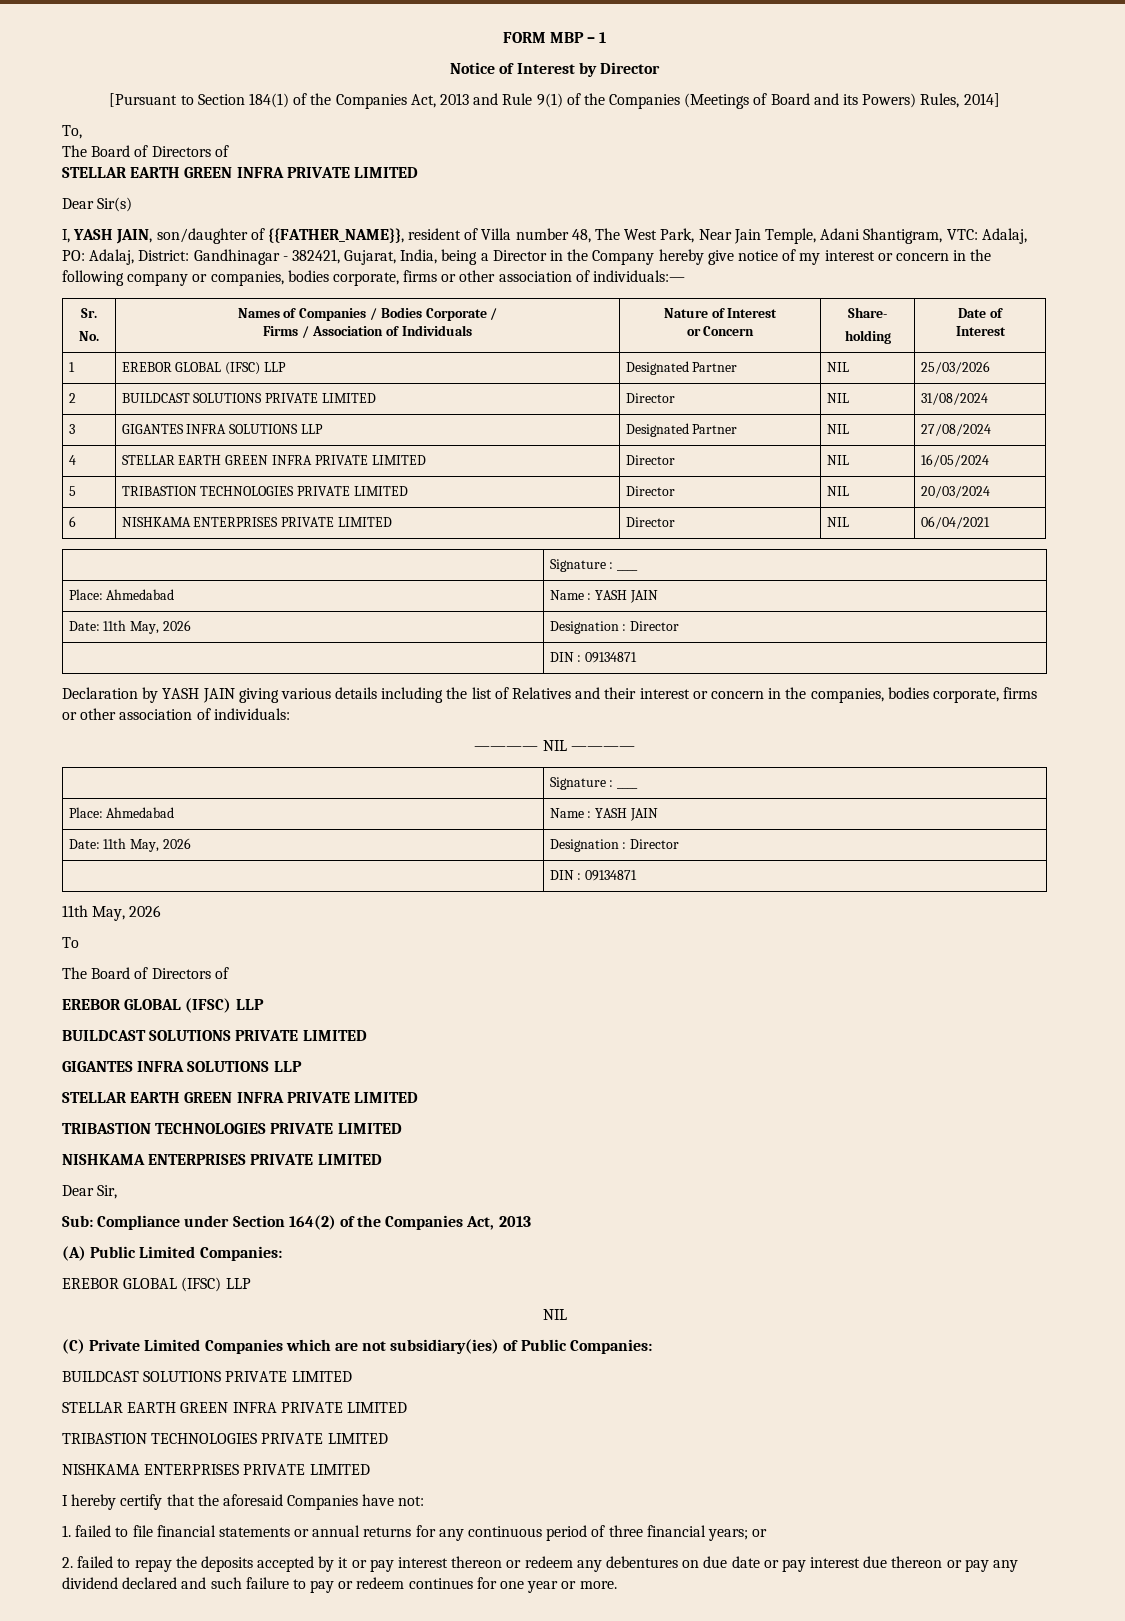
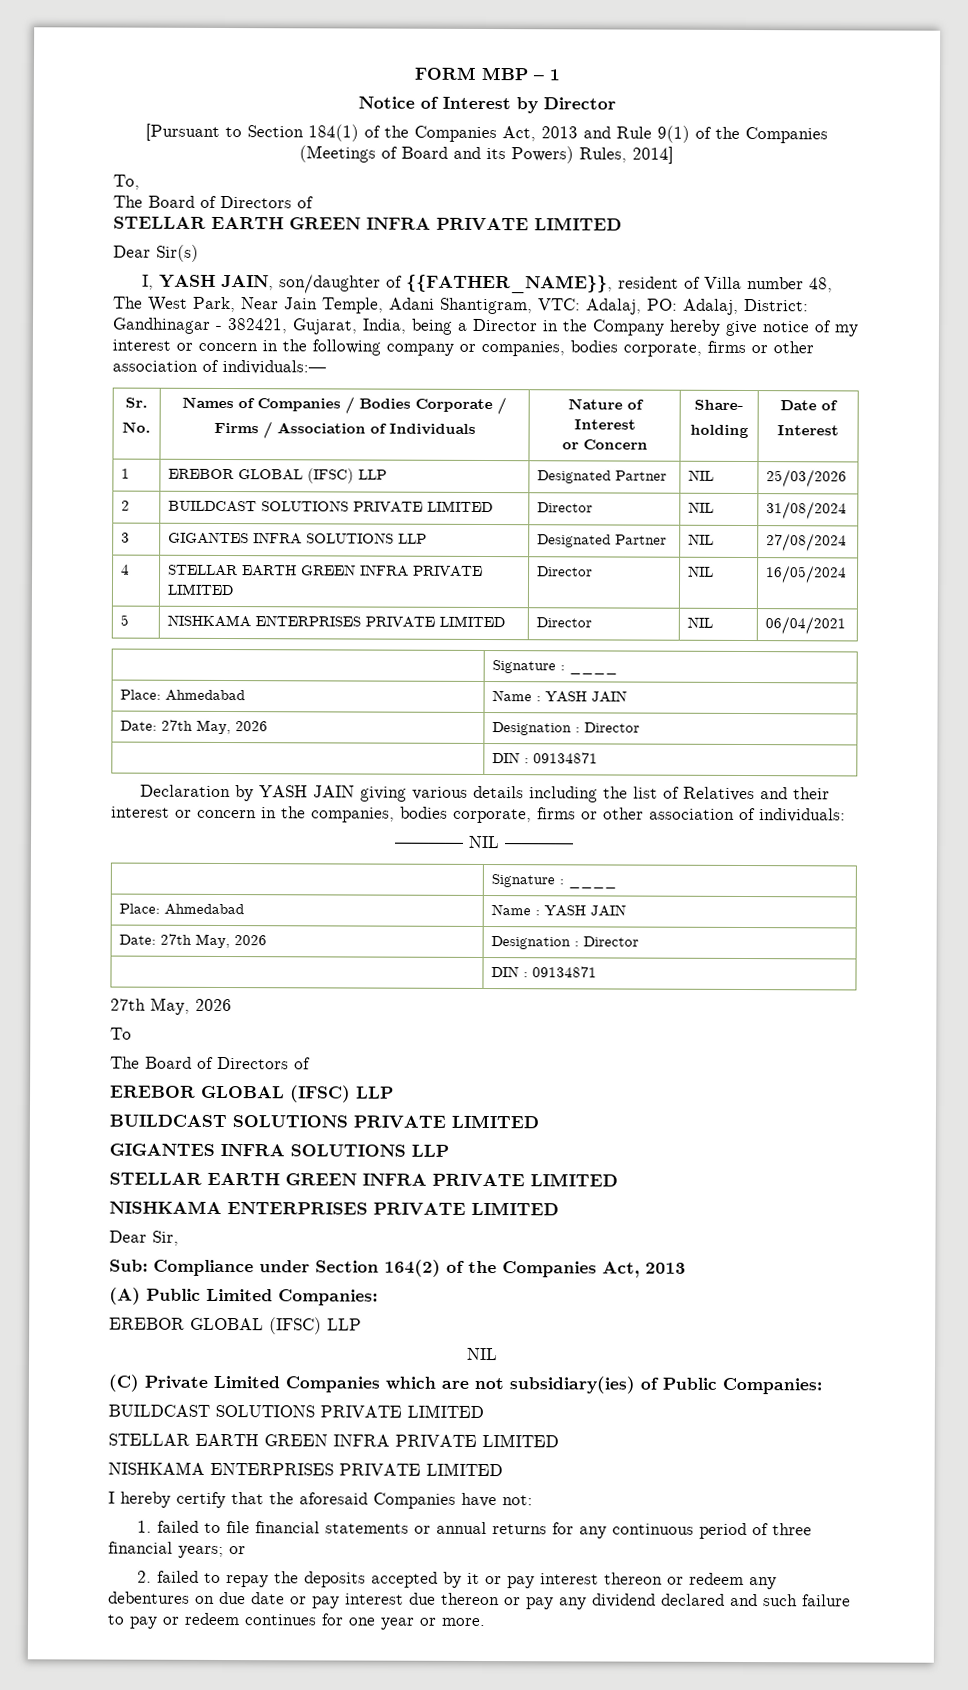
[121,486,409,496] [625,486,675,496] [826,486,849,496] [920,486,990,498] [68,516,76,527] | TRIBASTION TECHNOLOGIES PRIVATE LIMITED | Director | NIL | 20/03/2024 // 6 -> (130, 620) none
[103,620,127,631] 11th -> [161,719,194,731] 27th
[103,838,192,852] [549,839,680,852] [549,870,638,881] [62,905,88,917] 11th May, 2026 | Designation : Director // | DIN : 09134871 // 11th -> [160,933,268,949] [491,936,640,950] [491,966,598,978] [110,998,146,1011] 27th May, 2026 | Designation : Director // | DIN : 09134871 // 27th
[62,1123,402,1134] // TRIBASTION TECHNOLOGIES PRIVATE LIMITED -> (618, 1180) none
[62,1433,388,1444] // TRIBASTION TECHNOLOGIES PRIVATE LIMITED -> (559, 1440) none

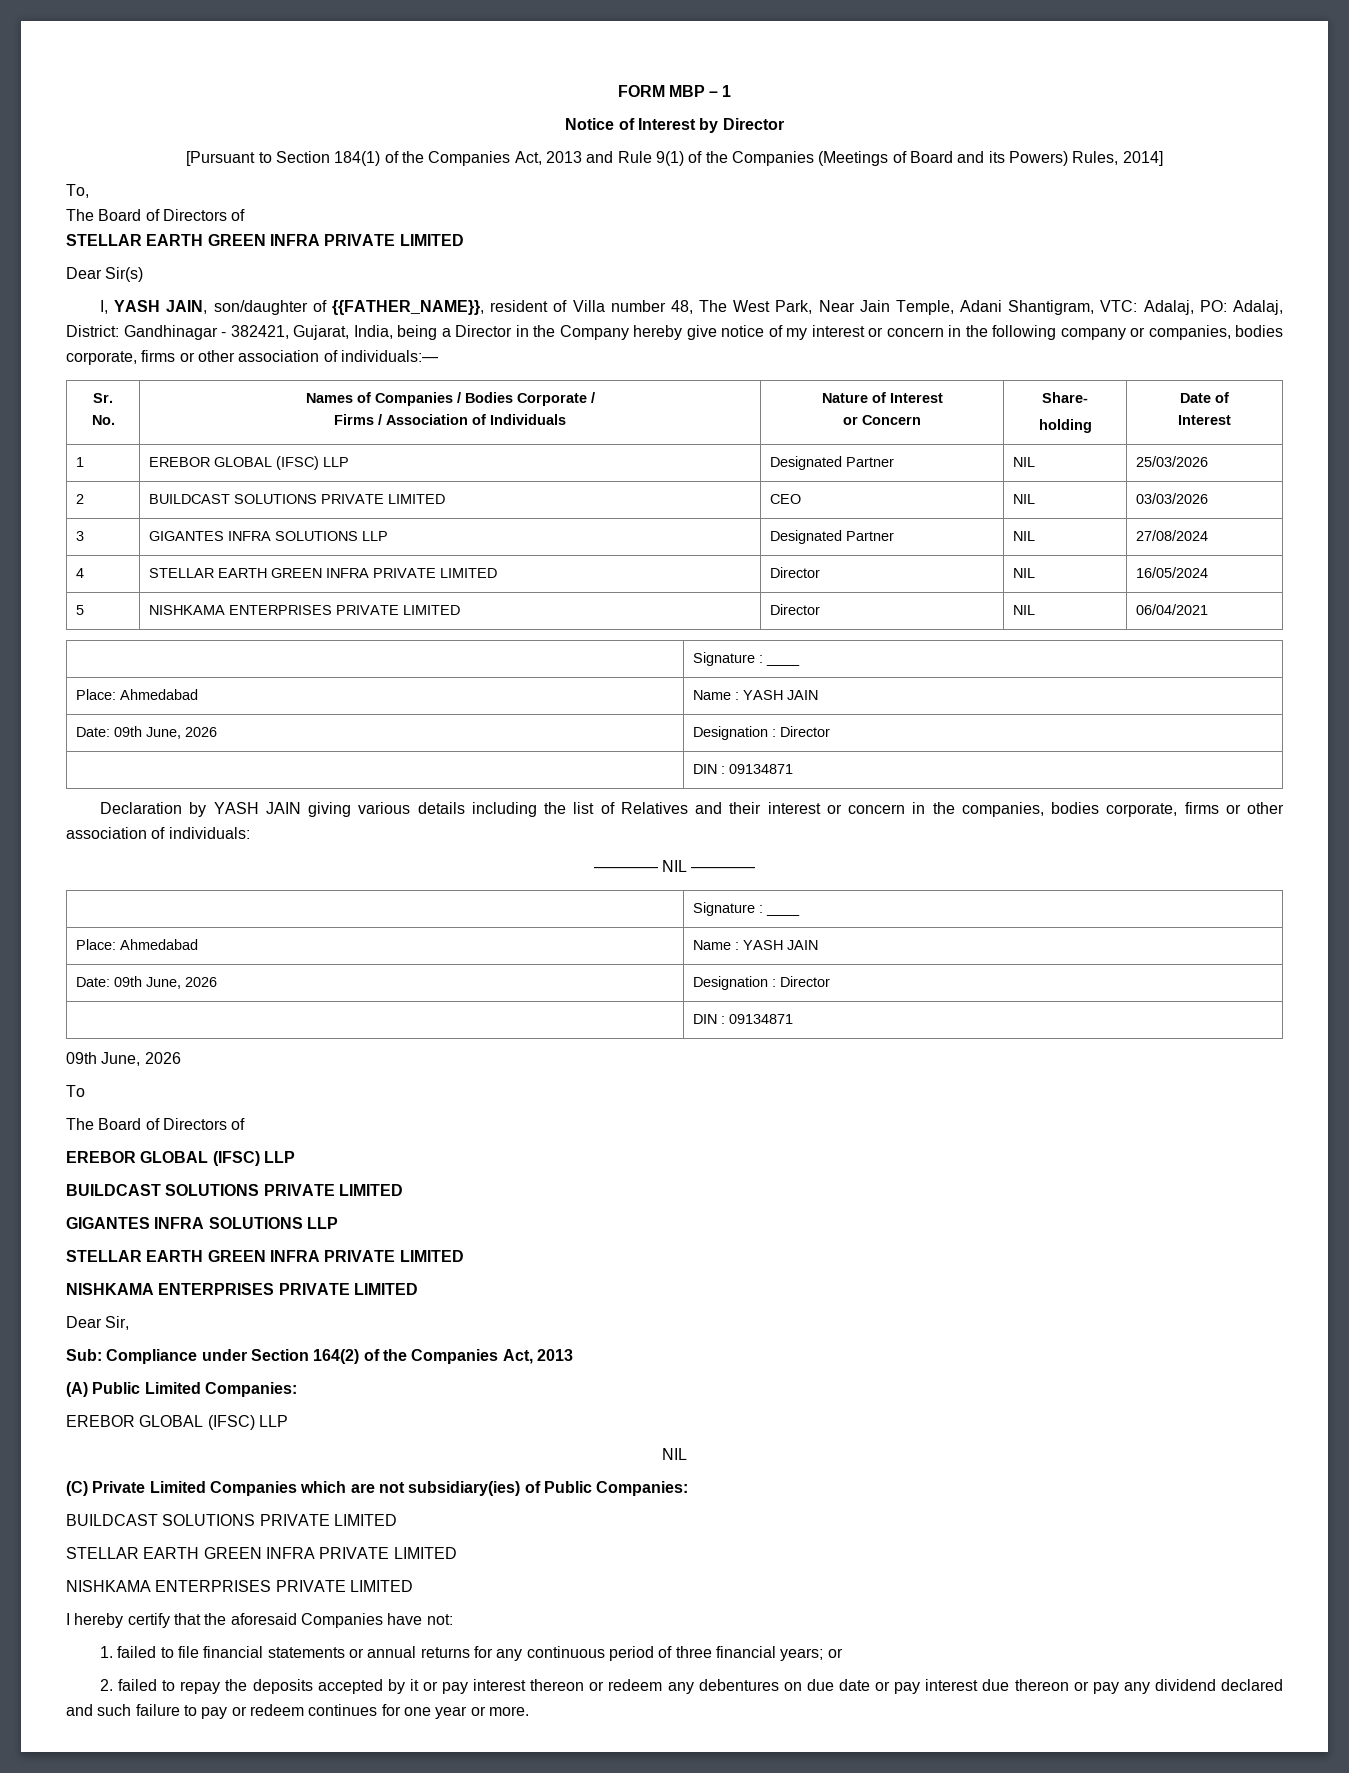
[537,502,594,513] [688,501,715,513] [766,501,848,520] Director | NIL | 31/08/2024 -> [770,494,802,504] [1013,494,1036,504] [1136,493,1209,504] CEO | NIL | 03/03/2026
[161,719,232,735] 27th May, -> [114,726,182,739] 09th June,
[160,933,268,949] [491,936,640,950] [491,966,598,978] [110,997,190,1015] 27th May, 2026 | Designation : Director // | DIN : 09134871 // 27th May, -> [114,976,218,989] [693,976,831,990] [693,1014,794,1024] [66,1052,141,1066] 09th June, 2026 | Designation : Director // | DIN : 09134871 // 09th June,

